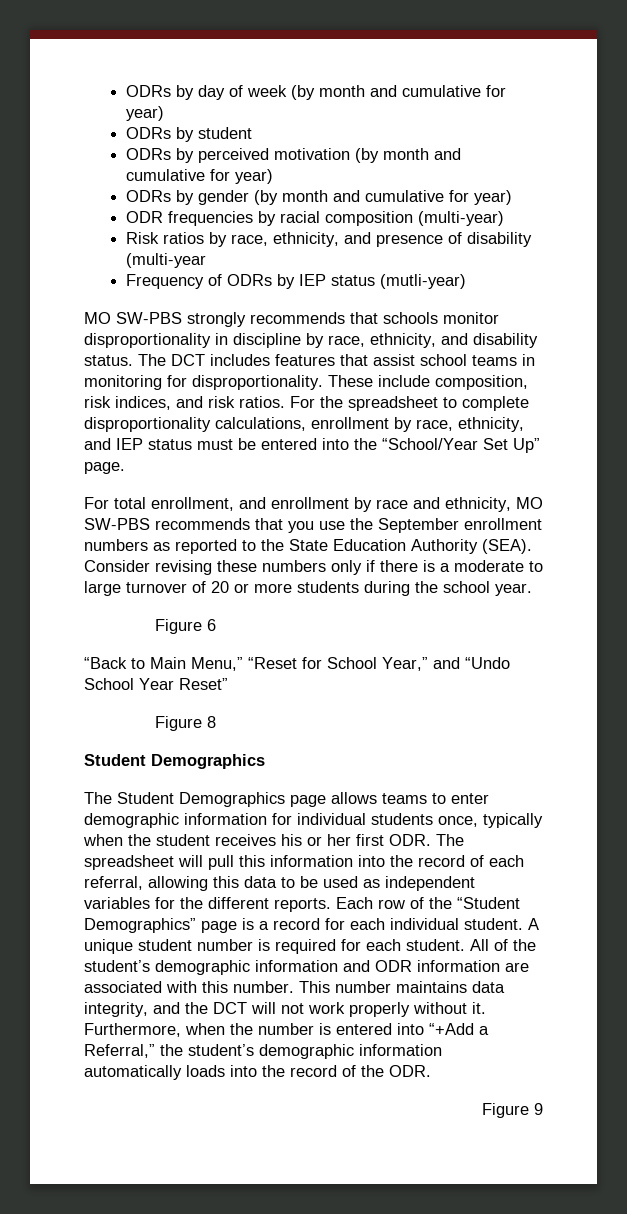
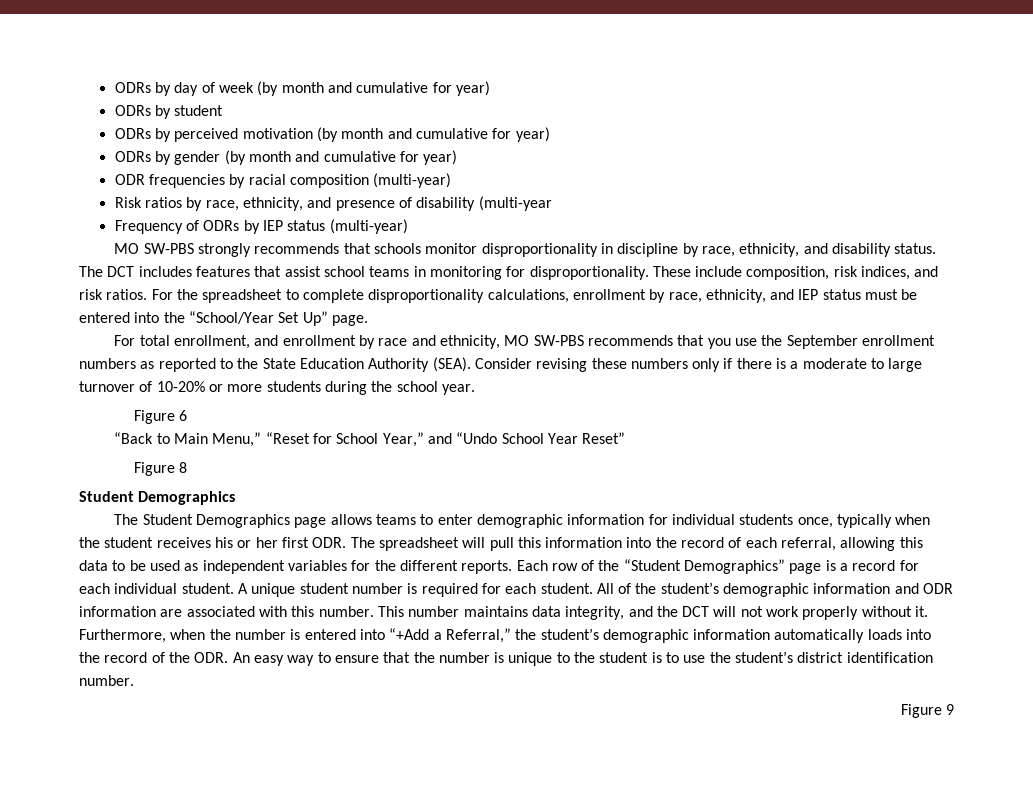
[379,274,466,289] (mutli-year) -> [329,219,408,234] (multi-year)
[211,581,229,593] 20 -> [156,381,205,392] 10-20%
(431, 1071) none -> [232,651,933,666] [79,675,134,686] An easy way to ensure that the number is unique to the student is to use the student’s district identification number.

